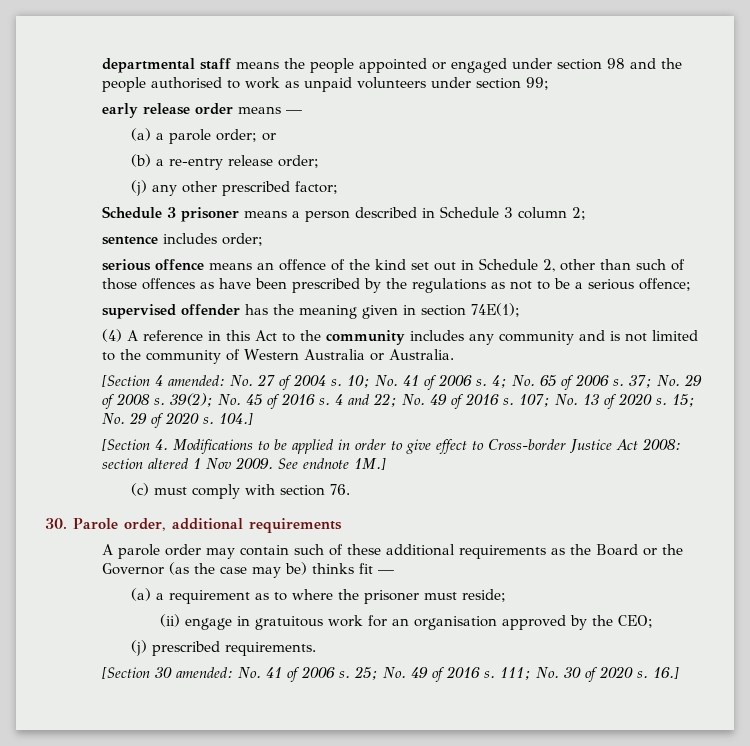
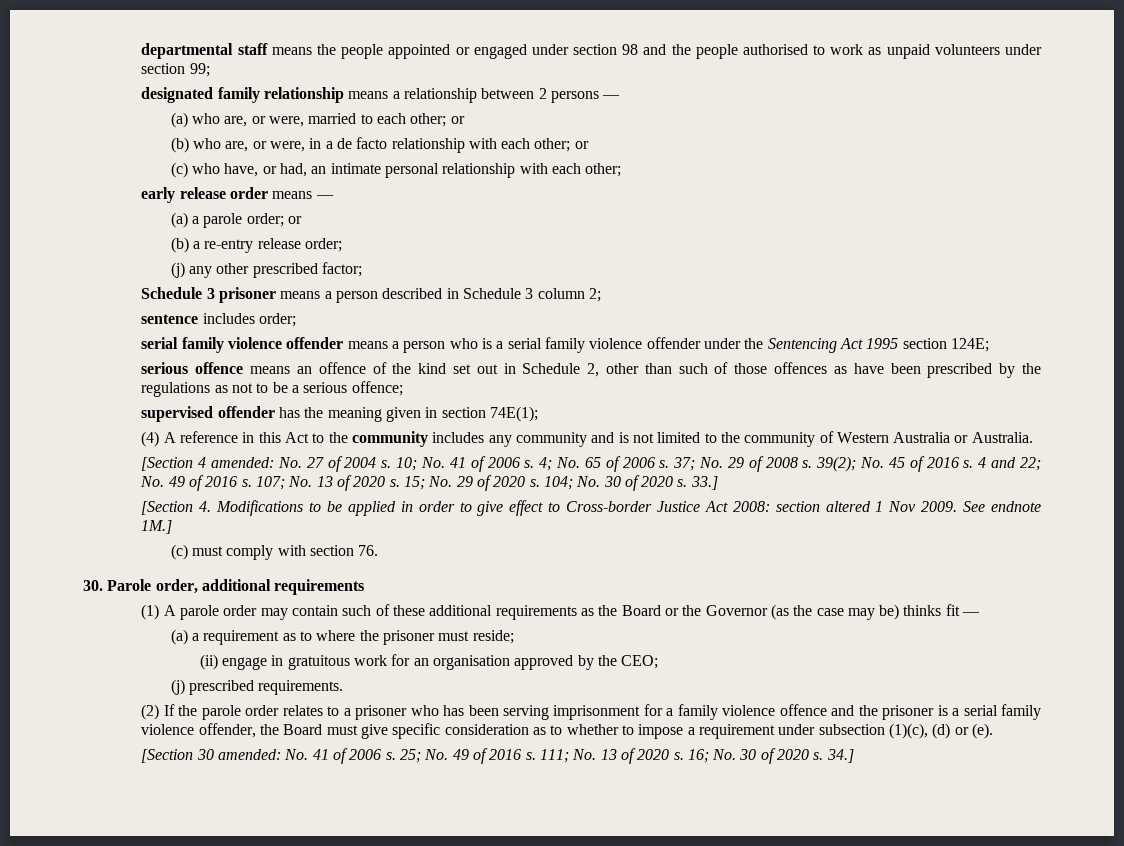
(550, 83) none -> [141,87,621,103] [170,112,465,128] [170,137,589,153] [170,162,622,178] // designated family relationship means a relationship between 2 persons — // (a) who are, or were, married to each other; or // (b) who are, or were, in a de facto relationship with each other; or // (c) who have, or had, an intimate personal relationship with each other;
(264, 239) none -> [141,337,989,353] // serial family violence offender means a person who is a serial family violence offender under the Sentencing Act 1995 section 124E;
[219,413,254,425] 104.] -> [543,475,718,491] 104; No. 30 of 2020 s. 33.]
(342, 525) none -> [141,604,160,620] (1)
(317, 649) none -> [141,704,1041,720] [141,723,993,739] // (2) If the parole order relates to a prisoner who has been serving imprisonment for a family violence offence and the prisoner is a serial family violence offender, the Board must give specific consideration as to whether to impose a requirement under subsection (1)(c), (d) or (e).
[564,666,680,682] 30 of 2020 s. 16.] -> [600,748,854,764] 13 of 2020 s. 16; No. 30 of 2020 s. 34.]

